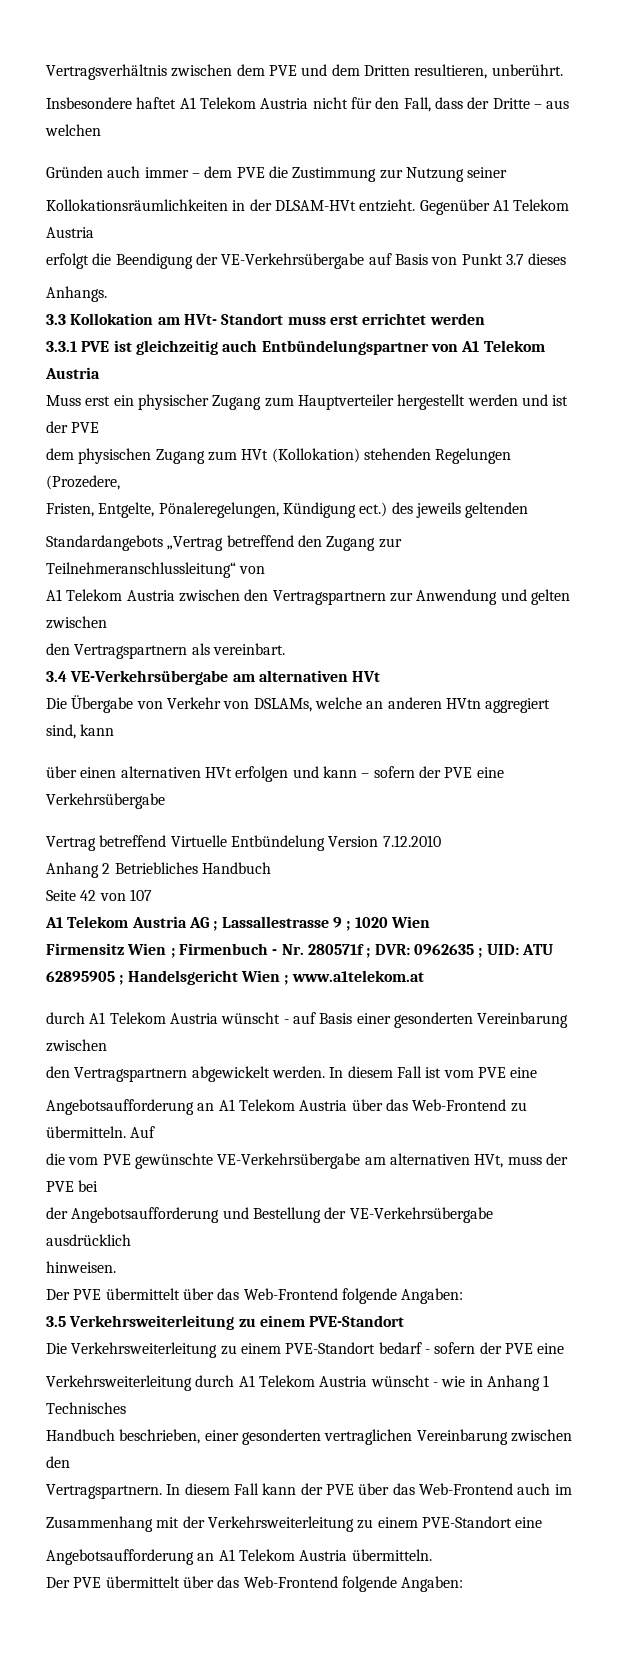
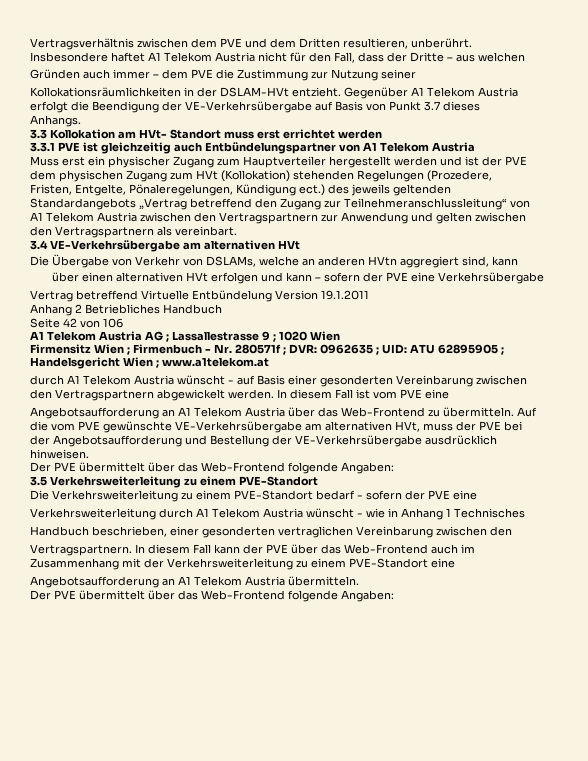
[274,200,356,211] DLSAM-HVt -> [220,87,289,97] DSLAM-HVt
[382,835,441,847] 7.12.2010 -> [321,290,369,300] 19.1.2011
[129,889,152,901] 107 -> [103,318,123,328] 106

